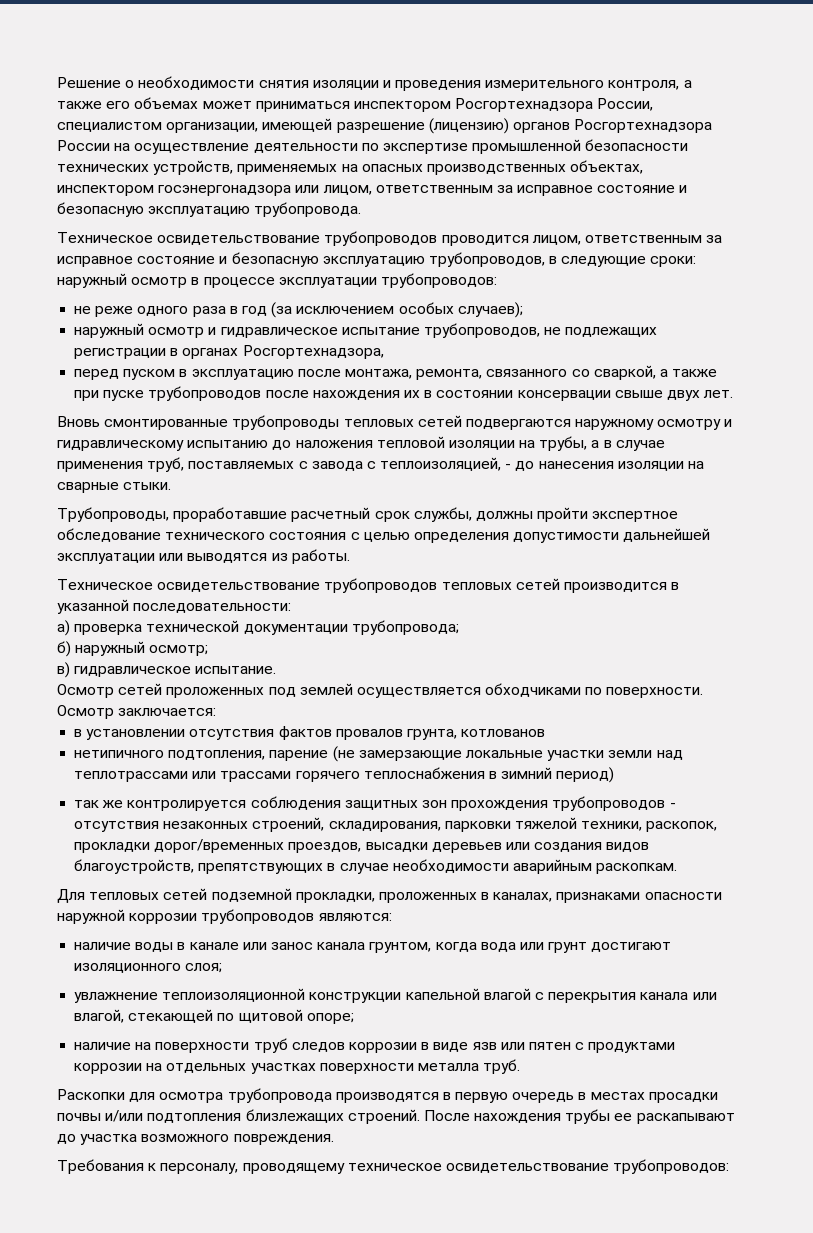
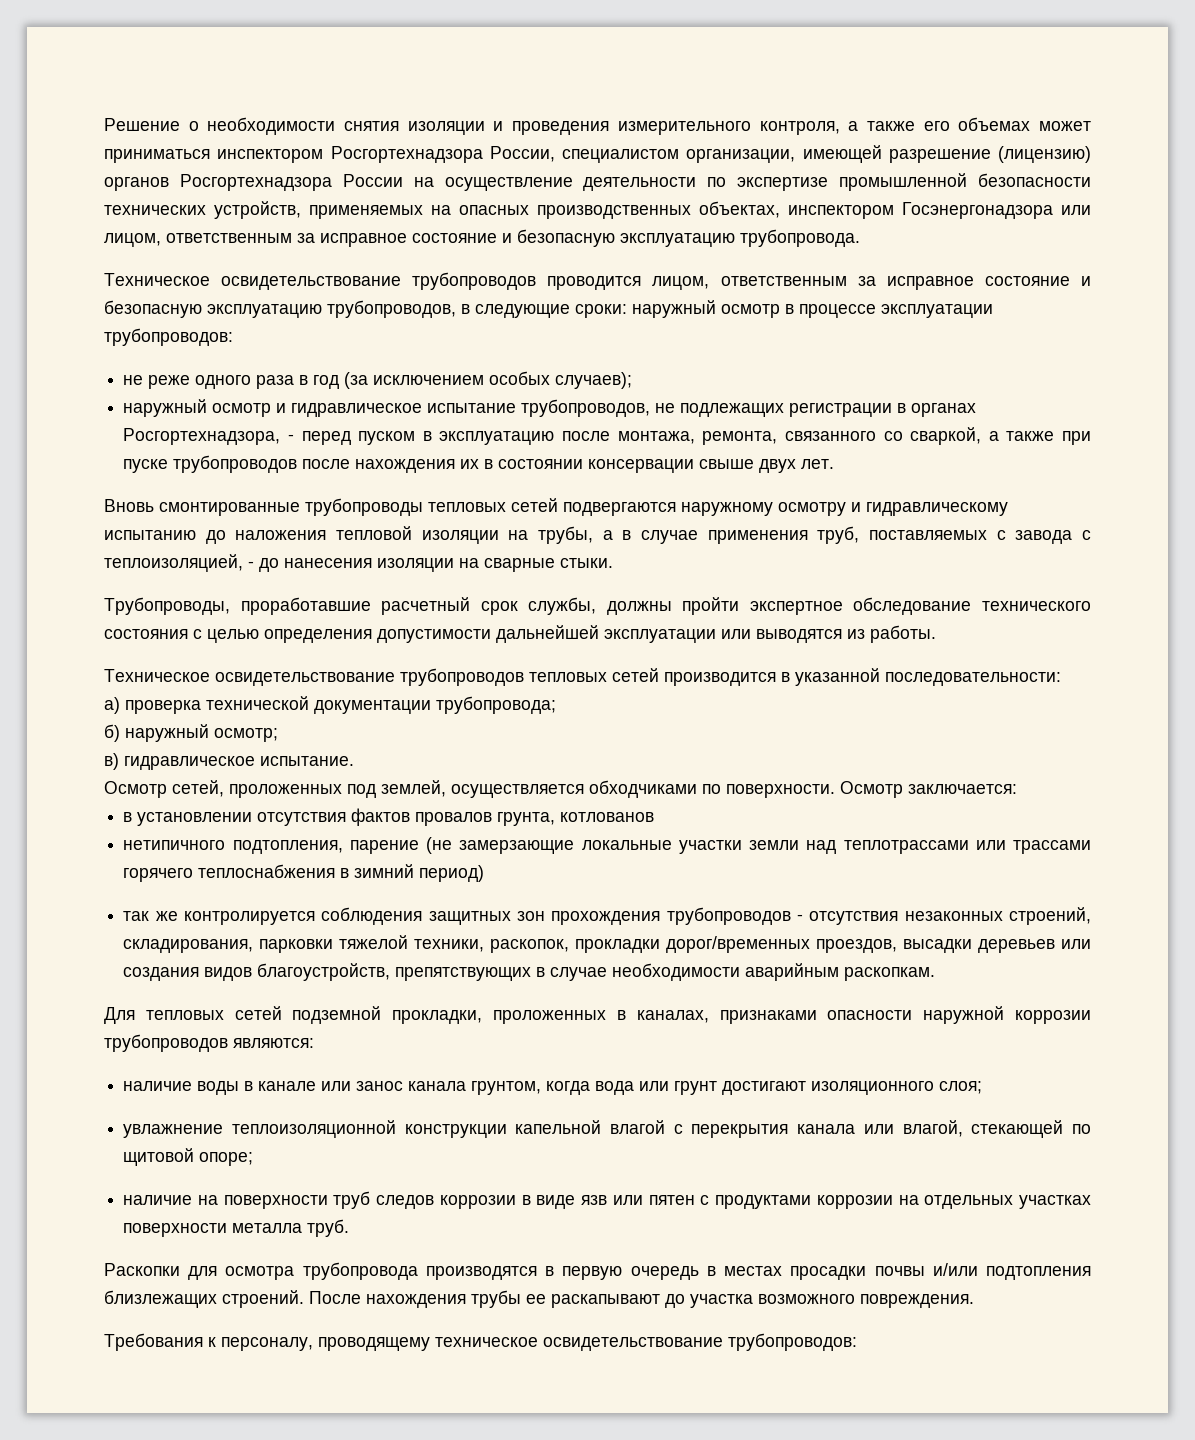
[158,185,292,196] госэнергонадзора -> [902,202,1053,219] Госэнергонадзора
(384, 352) // -> [287,434,294,441] -
[118,683,163,695] сетей -> [172,780,224,797] сетей,
[299,683,353,695] землей -> [381,780,446,797] землей,

